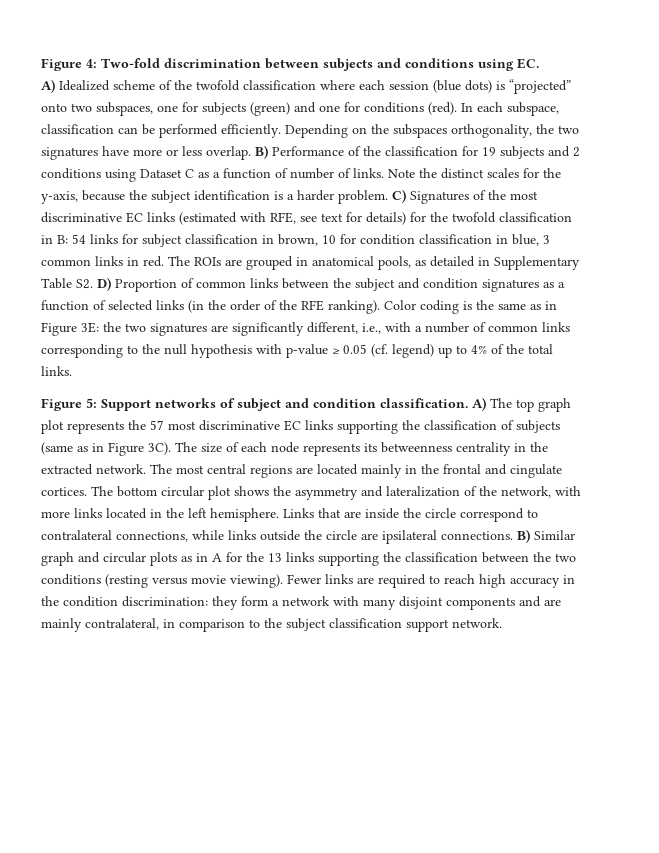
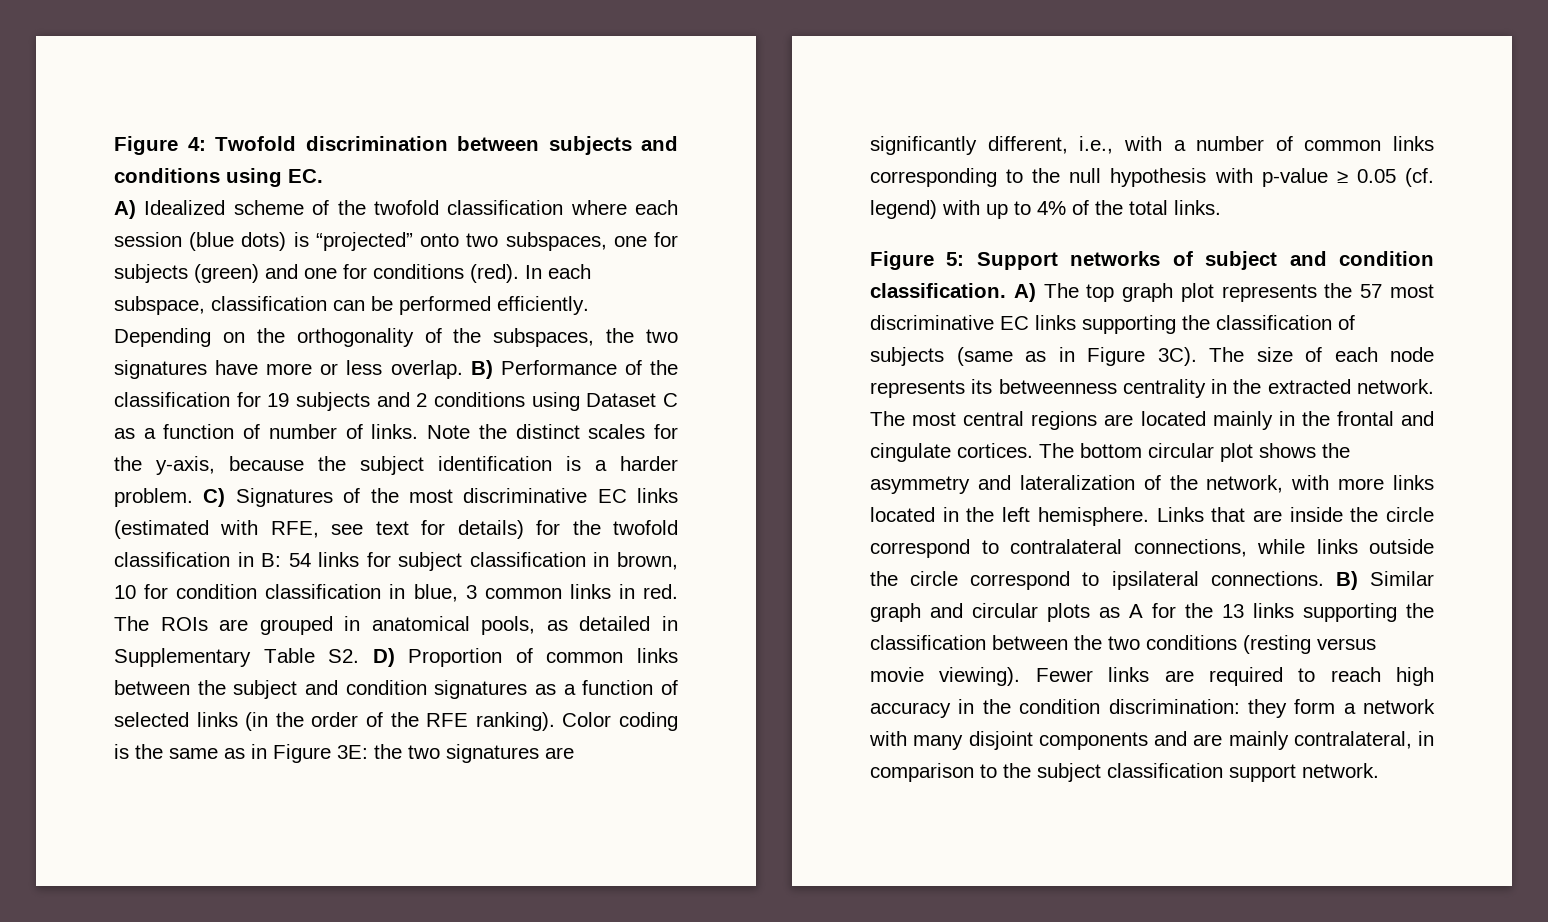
[101,58,160,68] Two-fold -> [215,136,296,151] Twofold
[393,124,532,138] subspaces orthogonality, -> [296,328,595,347] orthogonality of the subspaces,
(434, 351) none -> [942,200,980,215] with
[361,533,378,540] are -> [970,571,1100,590] correspond to
[196,553,208,562] in -> (1120, 612) none

